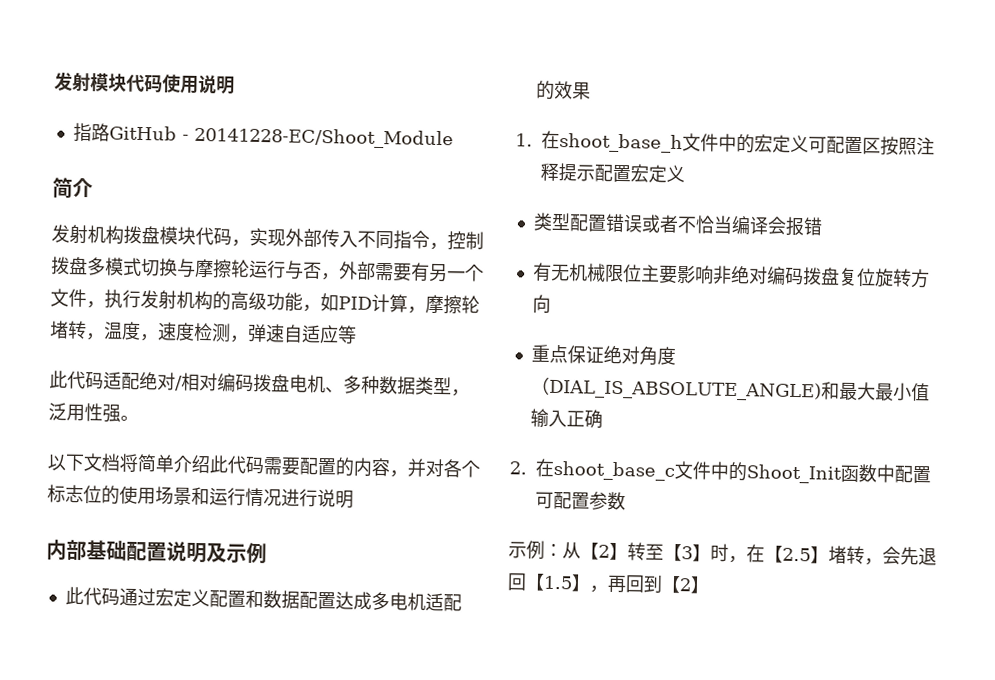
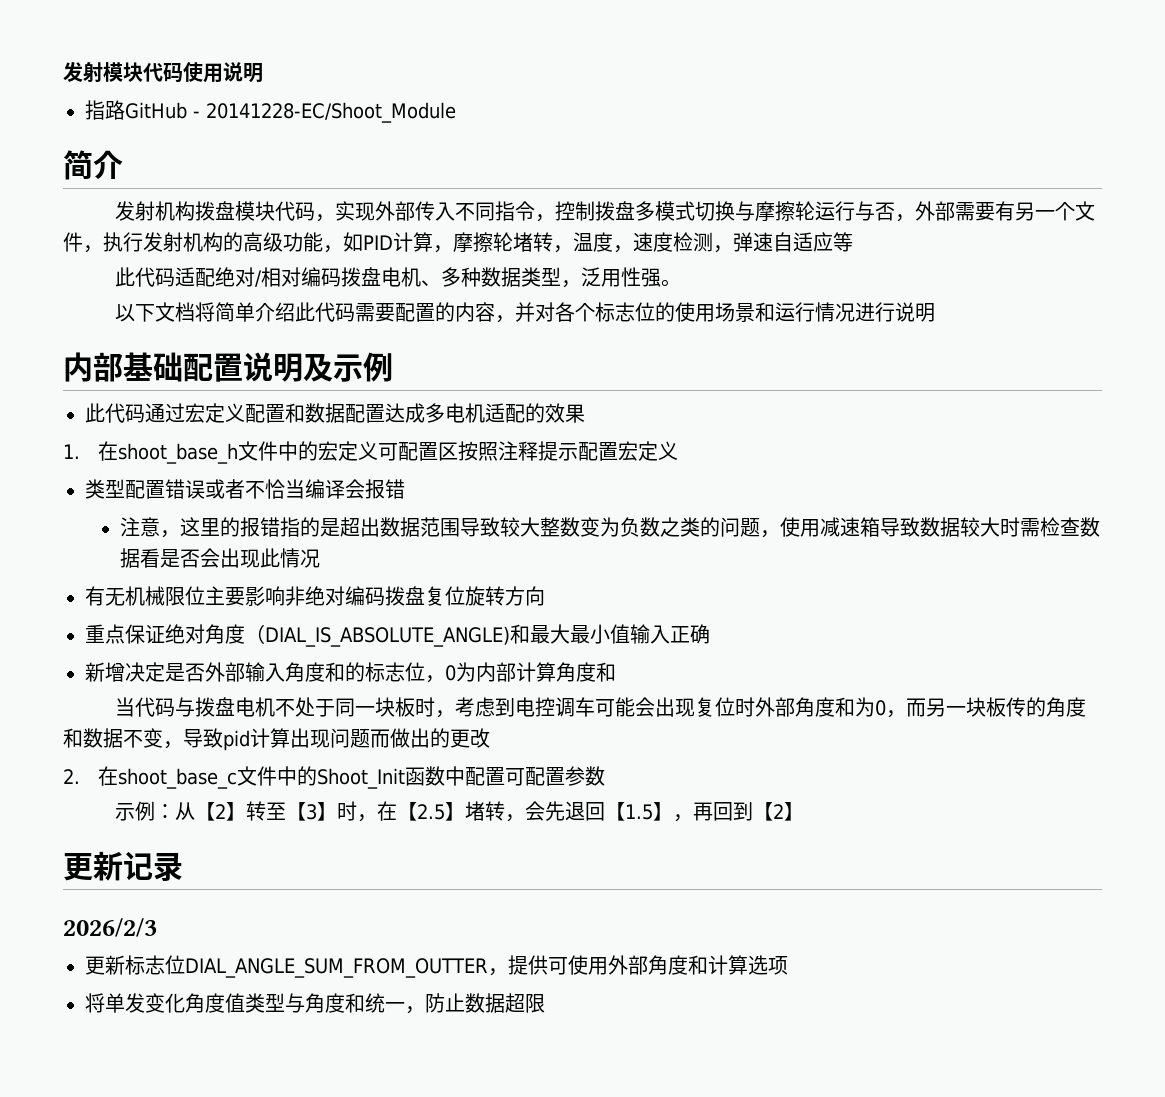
(823, 226) none -> [119,517,1100,538] [119,548,320,568] // 注意，这里的报错指的是超出数据范围导致较大整数变为负数之类的问题，使用减速箱导致数据较大时需检查数据看是否会出现此情况
(603, 419) none -> [85,662,616,683] [114,697,1086,718] [63,728,490,751] // 新增决定是否外部输入角度和的标志位，0为内部计算角度和 // 当代码与拨盘电机不处于同一块板时，考虑到电控调车可能会出现复位时外部角度和为0，而另一块板传的角度和数据不变，导致pid计算出现问题而做出的更改
(710, 585) none -> [63,851,183,882] [63,918,157,937] [85,955,788,978] [85,993,545,1014] // 更新记录 // 2026/2/3 // 更新标志位DIAL_ANGLE_SUM_FROM_OUTTER，提供可使用外部角度和计算选项 // 将单发变化角度值类型与角度和统一，防止数据超限

